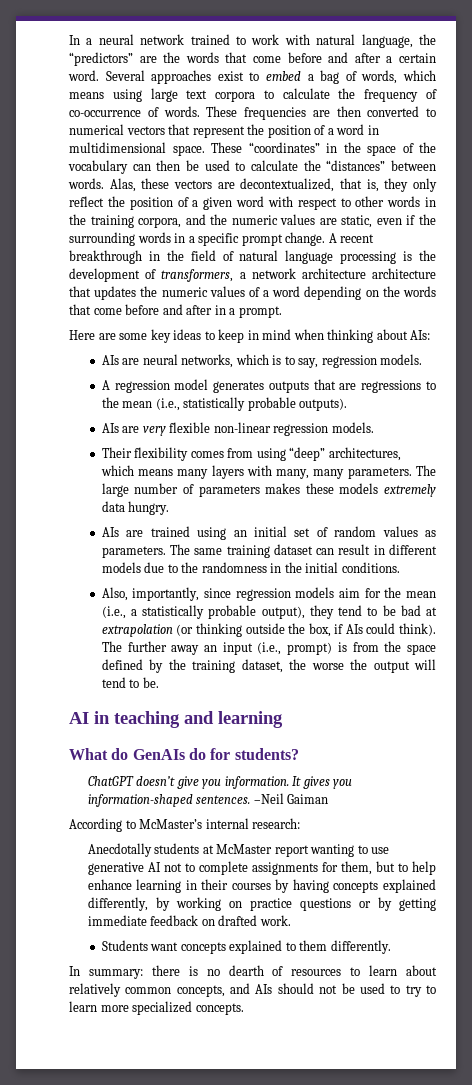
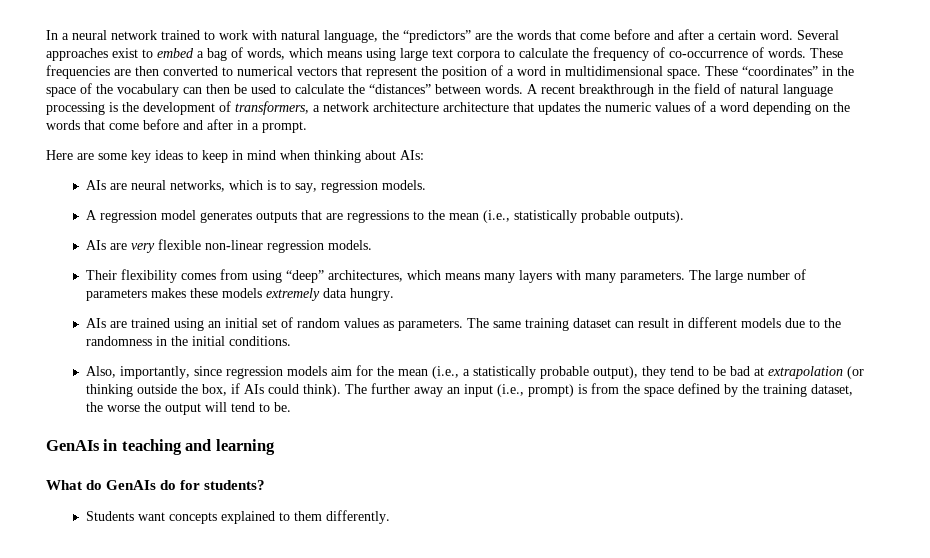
[109,178,437,192] [69,196,436,210] [69,214,436,228] [69,232,326,246] Alas, these vectors are decontextualized, that is, they only reflect the position of a given word with respect to other words in the training corpora, and the numeric values are static, even if the surrounding words in a specific prompt change. -> (523, 89) none
[276,469,310,479] many, -> (581, 275) none
[69,712,89,724] AI -> [46,440,100,451] GenAIs
[87,776,353,789] [87,793,329,807] [69,818,301,832] [87,843,390,857] [87,861,436,875] [87,879,436,893] [87,897,436,911] [87,915,291,926] // ChatGPT doesn’t give you information. It gives you information-shaped sentences. –Neil Gaiman // According to McMaster’s internal research: // Anecdotally students at McMaster report wanting to use generative AI not to complete assignments for them, but to help enhance learning in their courses by having concepts explained differently, by working on practice questions or by getting immediate feedback on drafted work. -> (266, 485) none
[69,965,437,979] [69,983,437,997] [69,1001,244,1015] // In summary: there is no dearth of resources to learn about relatively common concepts, and AIs should not be used to try to learn more specialized concepts. -> (390, 517) none

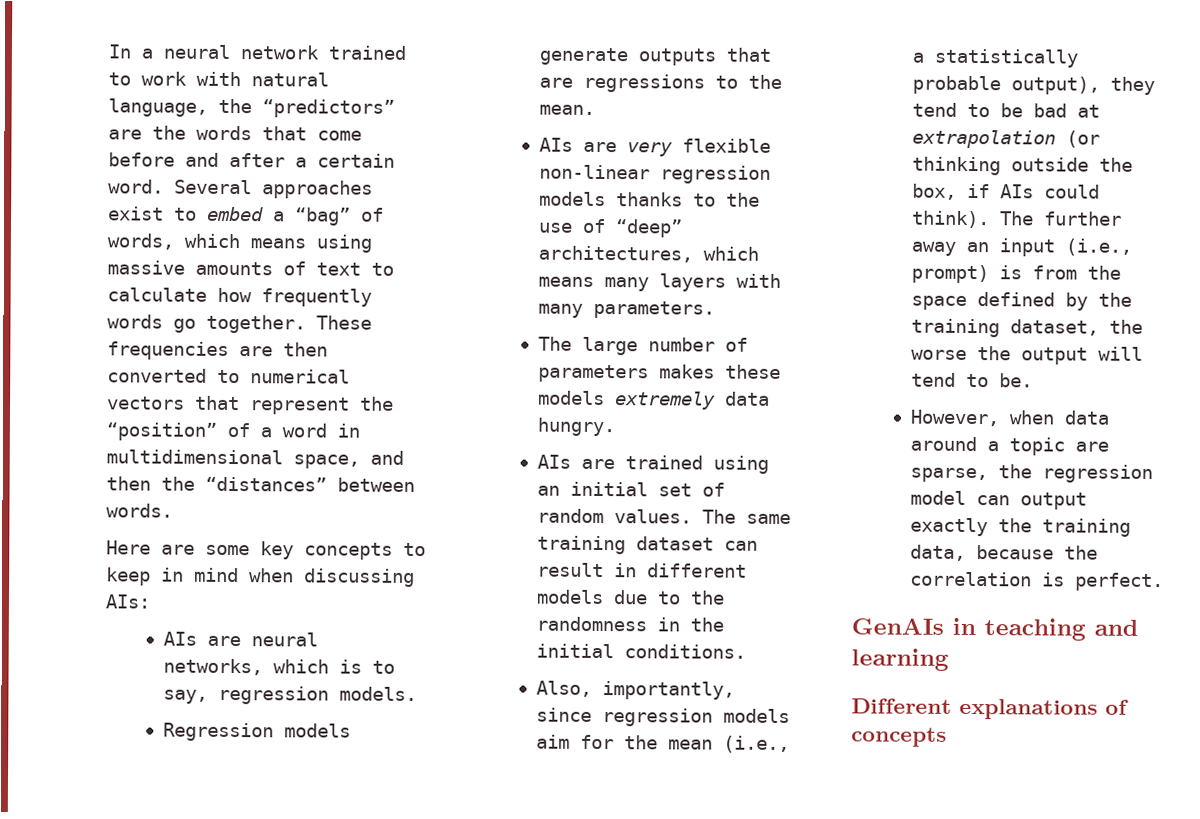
[207,48,227,61] bag -> [294,207,351,226] “bag”
[400,47,806,61] large text corpora to calculate the frequency of co-occurrence of words. -> [107,260,394,276] [107,287,372,307] [107,314,306,334] massive amounts of text to calculate how frequently words go together.
[442,66,487,79] position -> [106,422,217,441] “position”
[667,66,854,79] [46,83,833,97] [46,101,850,115] [46,119,307,133] space. These “coordinates” in the space of the vocabulary can then be used to calculate the “distances” between words. A recent breakthrough in the field of natural language processing is the development of transformers, a network architecture architecture that updates the numeric values of a word depending on the words that come before and after in a prompt. -> [293,450,404,469] [106,476,415,492] [106,503,173,518] space, and then the “distances” between words.
[155,150,183,160] ideas -> [304,542,393,560] concepts
[314,150,396,163] thinking about -> [304,568,415,587] discussing
[85,210,252,223] A regression model generates -> [162,722,351,742] [538,47,628,66] Regression models generate
[448,210,684,223] mean (i.e., statistically probable outputs). -> [538,104,595,115] mean.
[327,240,372,250] [85,269,282,283] models. // Their flexibility comes from using -> [538,191,760,207] [537,218,606,234] models thanks to the use of
(685, 277) none -> (715, 309) //
[343,318,463,331] values as parameters. -> [613,509,692,524] values.
(291, 407) none -> [909,409,1110,427] [909,436,1109,456] [909,464,1153,483] [909,490,1087,510] [909,517,1131,537] [909,544,1098,561] [909,571,1164,592] // However, when data around a topic are sparse, the regression model can output exactly the training data, because the correlation is perfect.
[46,480,266,490] [85,510,390,524] What do GenAIs do for students? // Students want concepts explained to them differently. -> [851,698,1129,720] [851,727,947,747] Different explanations of concepts

